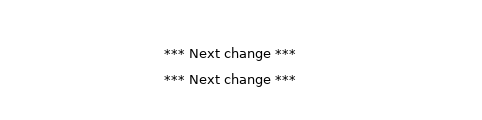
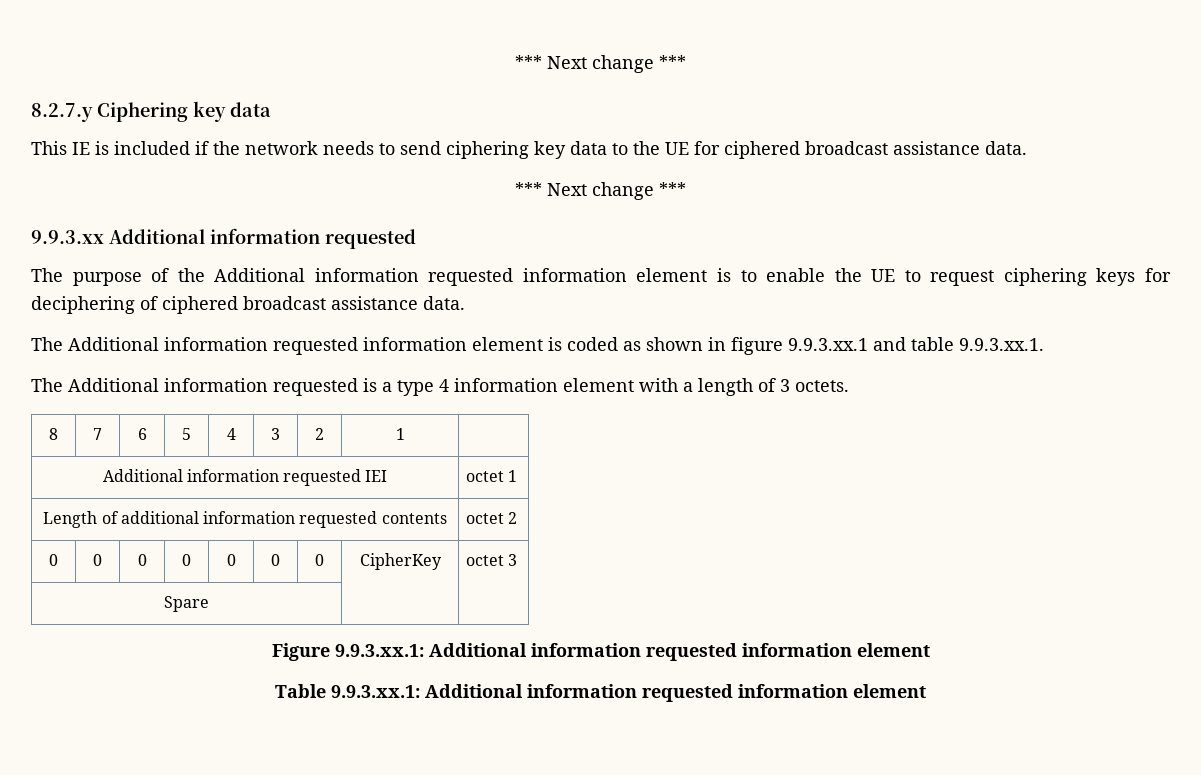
[163,47,296,61] [163,73,296,87] *** Next change *** // *** Next change *** -> [515,55,686,73] [31,101,271,122] [31,141,1027,159] [515,182,686,200] [31,228,416,249] [31,268,1171,286] [31,296,465,314] [31,337,1044,355] [31,378,849,396] [49,428,58,440] [93,428,102,440] [137,428,147,440] [182,428,191,440] [226,428,236,440] [271,428,280,440] [315,428,324,440] [395,428,405,440] [102,469,388,486] [466,470,518,482] [43,511,447,528] [466,512,518,524] [49,554,58,566] [93,554,102,566] [137,554,147,566] [182,554,191,566] [226,554,236,566] [271,554,280,566] [315,554,324,566] [359,553,442,570] [466,554,518,566] [164,596,209,612] [271,643,930,661] [275,684,926,702] *** Next change *** // 8.2.7.y Ciphering key data // This IE is included if the network needs to send ciphering key data to the UE for ciphered broadcast assistance data. // *** Next change *** // 9.9.3.xx Additional information requested // The purpose of the Additional information requested information element is to enable the UE to request ciphering keys for deciphering of ciphered broadcast assistance data. // The Additional information requested information element is coded as shown in figure 9.9.3.xx.1 and table 9.9.3.xx.1. // The Additional information requested is a type 4 information element with a length of 3 octets. // 8 | 7 | 6 | 5 | 4 | 3 | 2 | 1 | // Additional information requested IEI | octet 1 // Length of additional information requested contents | octet 2 // 0 | 0 | 0 | 0 | 0 | 0 | 0 | CipherKey | octet 3 // Spare | | // Figure 9.9.3.xx.1: Additional information requested information element // Table 9.9.3.xx.1: Additional information requested information element

